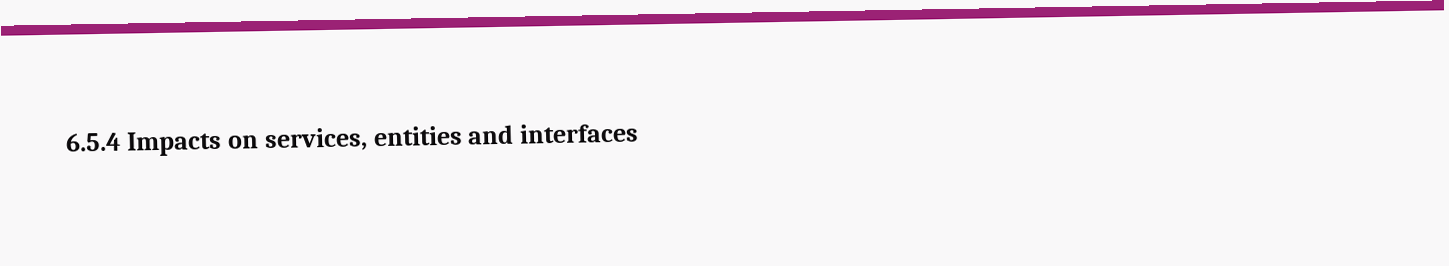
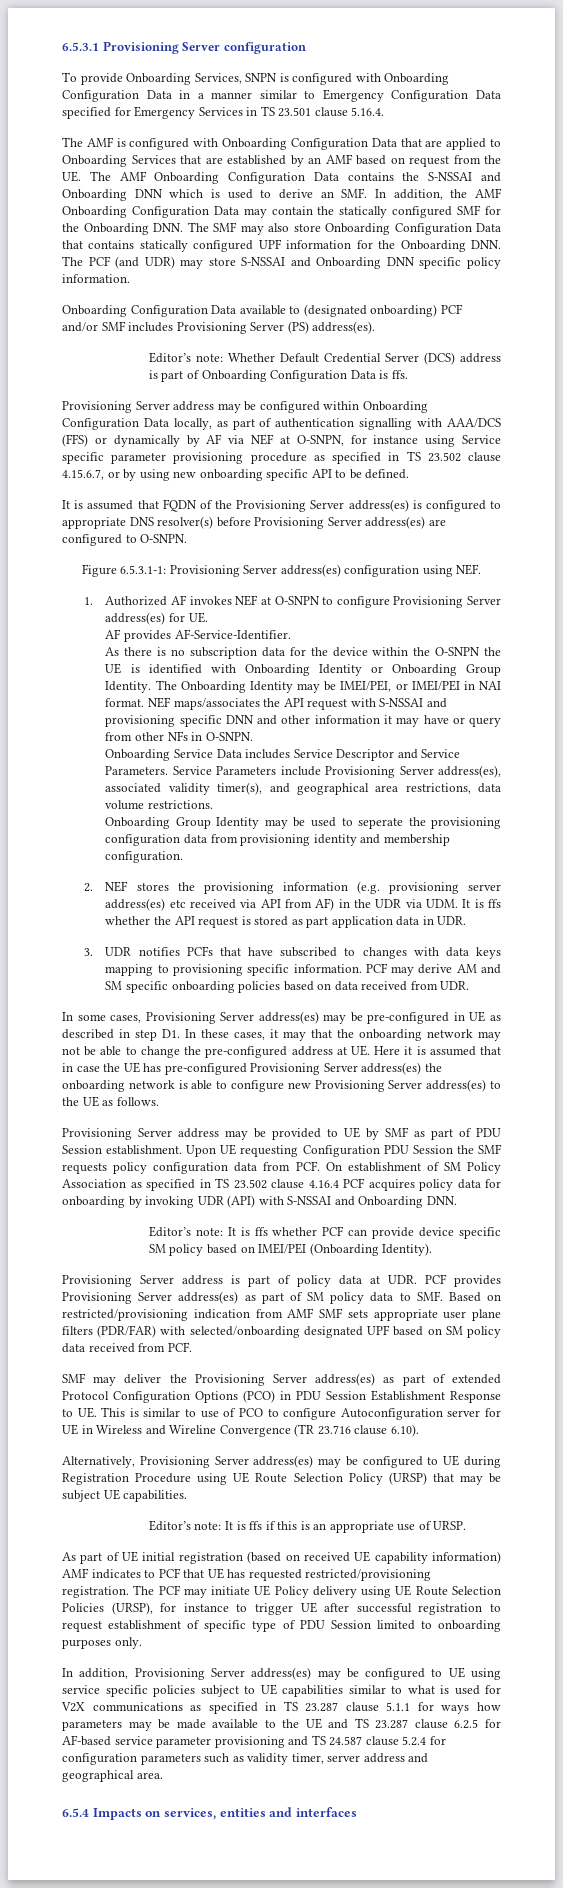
(65, 142) none -> [62,41,306,54] [62,72,450,85] [62,89,501,102] [62,106,385,119] [62,137,501,150] [62,154,501,167] [62,171,501,184] [62,188,503,201] [62,205,502,218] [62,222,501,235] [62,239,501,252] [62,256,501,269] [62,274,130,283] [62,304,463,317] [62,321,376,334] [148,352,501,365] [148,370,408,382] [62,401,428,413] [62,418,501,430] [62,434,501,447] [62,451,502,464] [62,469,410,481] [62,499,502,512] [62,516,446,529] [62,534,188,546] [81,564,482,577] [83,595,502,608] [105,612,208,625] [105,629,291,642] [105,647,502,659] [105,663,502,676] [105,680,501,693] [105,697,447,710] [105,715,502,727] [105,731,253,741] [105,749,461,761] [105,765,501,778] [105,782,502,795] [105,800,213,810] [105,817,501,829] [105,834,450,846] [105,851,184,863] [83,881,502,894] [105,898,502,911] [105,916,467,928] [83,946,501,959] [105,963,501,976] [105,981,470,993] [62,1011,502,1024] [62,1029,501,1041] [62,1045,502,1058] [62,1062,442,1075] [62,1079,502,1092] [62,1096,159,1107] [62,1127,501,1140] [62,1144,502,1157] [62,1161,502,1174] [62,1178,501,1191] [62,1195,457,1208] [148,1226,501,1239] [148,1243,433,1256] [62,1274,501,1287] [62,1291,502,1304] [62,1308,501,1321] [62,1325,502,1338] [62,1342,192,1353] [62,1373,501,1386] [62,1390,501,1403] [62,1407,502,1420] [62,1424,419,1437] [62,1455,501,1468] [62,1472,502,1485] [62,1489,188,1502] [148,1520,467,1533] [62,1551,502,1564] [62,1568,432,1581] [62,1585,501,1598] [62,1602,502,1615] [62,1620,502,1632] [62,1637,142,1649] [62,1667,502,1680] [62,1684,501,1697] [61,1701,502,1714] [62,1718,502,1731] [62,1735,446,1748] [62,1753,429,1765] [62,1770,163,1782] 6.5.3.1 Provisioning Server configuration // To provide Onboarding Services, SNPN is configured with Onboarding Configuration Data in a manner similar to Emergency Configuration Data specified for Emergency Services in TS 23.501 clause 5.16.4. // The AMF is configured with Onboarding Configuration Data that are applied to Onboarding Services that are established by an AMF based on request from the UE. The AMF Onboarding Configuration Data contains the S-NSSAI and Onboarding DNN which is used to derive an SMF. In addition, the AMF Onboarding Configuration Data may contain the statically configured SMF for the Onboarding DNN. The SMF may also store Onboarding Configuration Data that contains statically configured UPF information for the Onboarding DNN. The PCF (and UDR) may store S-NSSAI and Onboarding DNN specific policy information. // Onboarding Configuration Data available to (designated onboarding) PCF and/or SMF includes Provisioning Server (PS) address(es). // Editor’s note: Whether Default Credential Server (DCS) address is part of Onboarding Configuration Data is ffs. // Provisioning Server address may be configured within Onboarding Configuration Data locally, as part of authentication signalling with AAA/DCS (FFS) or dynamically by AF via NEF at O-SNPN, for instance using Service specific parameter provisioning procedure as specified in TS 23.502 clause 4.15.6.7, or by using new onboarding specific API to be defined. // It is assumed that FQDN of the Provisioning Server address(es) is configured to appropriate DNS resolver(s) before Provisioning Server address(es) are configured to O-SNPN. // Figure 6.5.3.1-1: Provisioning Server address(es) configuration using NEF. // 1. Authorized AF invokes NEF at O-SNPN to configure Provisioning Server address(es) for UE. // AF provides AF-Service-Identifier. // As there is no subscription data for the device within the O-SNPN the UE is identified with Onboarding Identity or Onboarding Group Identity. The Onboarding Identity may be IMEI/PEI, or IMEI/PEI in NAI format. NEF maps/associates the API request with S-NSSAI and provisioning specific DNN and other information it may have or query from other NFs in O-SNPN. // Onboarding Service Data includes Service Descriptor and Service Parameters. Service Parameters include Provisioning Server address(es), associated validity timer(s), and geographical area restrictions, data volume restrictions. // Onboarding Group Identity may be used to seperate the provisioning configuration data from provisioning identity and membership configuration. // 2. NEF stores the provisioning information (e.g. provisioning server address(es) etc received via API from AF) in the UDR via UDM. It is ffs whether the API request is stored as part application data in UDR. // 3. UDR notifies PCFs that have subscribed to changes with data keys mapping to provisioning specific information. PCF may derive AM and SM specific onboarding policies based on data received from UDR. // In some cases, Provisioning Server address(es) may be pre-configured in UE as described in step D1. In these cases, it may that the onboarding network may not be able to change the pre-configured address at UE. Here it is assumed that in case the UE has pre-configured Provisioning Server address(es) the onboarding network is able to configure new Provisioning Server address(es) to the UE as follows. // Provisioning Server address may be provided to UE by SMF as part of PDU Session establishment. Upon UE requesting Configuration PDU Session the SMF requests policy configuration data from PCF. On establishment of SM Policy Association as specified in TS 23.502 clause 4.16.4 PCF acquires policy data for onboarding by invoking UDR (API) with S-NSSAI and Onboarding DNN. // Editor’s note: It is ffs whether PCF can provide device specific SM policy based on IMEI/PEI (Onboarding Identity). // Provisioning Server address is part of policy data at UDR. PCF provides Provisioning Server address(es) as part of SM policy data to SMF. Based on restricted/provisioning indication from AMF SMF sets appropriate user plane filters (PDR/FAR) with selected/onboarding designated UPF based on SM policy data received from PCF. // SMF may deliver the Provisioning Server address(es) as part of extended Protocol Configuration Options (PCO) in PDU Session Establishment Response to UE. This is similar to use of PCO to configure Autoconfiguration server for UE in Wireless and Wireline Convergence (TR 23.716 clause 6.10). // Alternatively, Provisioning Server address(es) may be configured to UE during Registration Procedure using UE Route Selection Policy (URSP) that may be subject UE capabilities. // Editor’s note: It is ffs if this is an appropriate use of URSP. // As part of UE initial registration (based on received UE capability information) AMF indicates to PCF that UE has requested restricted/provisioning registration. The PCF may initiate UE Policy delivery using UE Route Selection Policies (URSP), for instance to trigger UE after successful registration to request establishment of specific type of PDU Session limited to onboarding purposes only. // In addition, Provisioning Server address(es) may be configured to UE using service specific policies subject to UE capabilities similar to what is used for V2X communications as specified in TS 23.287 clause 5.1.1 for ways how parameters may be made available to the UE and TS 23.287 clause 6.2.5 for AF-based service parameter provisioning and TS 24.587 clause 5.2.4 for configuration parameters such as validity timer, server address and geographical area. //

